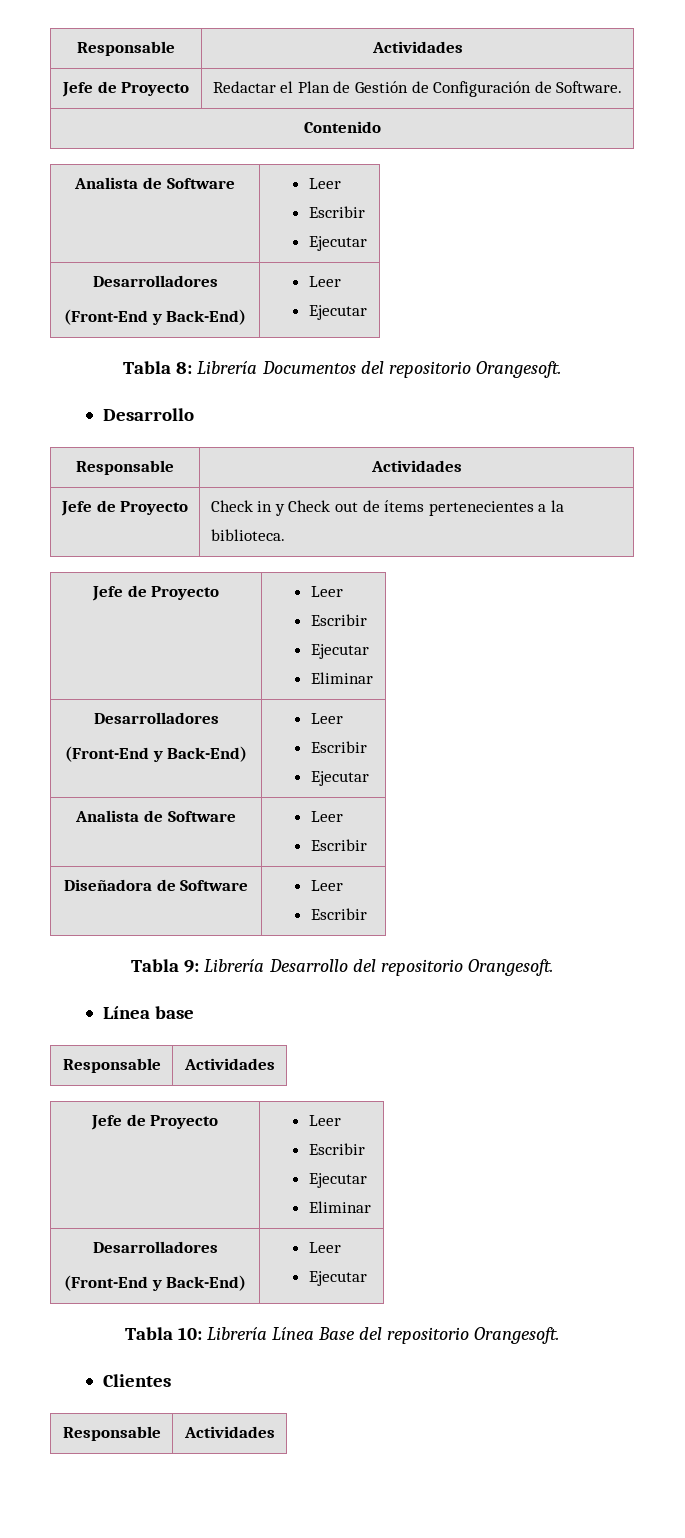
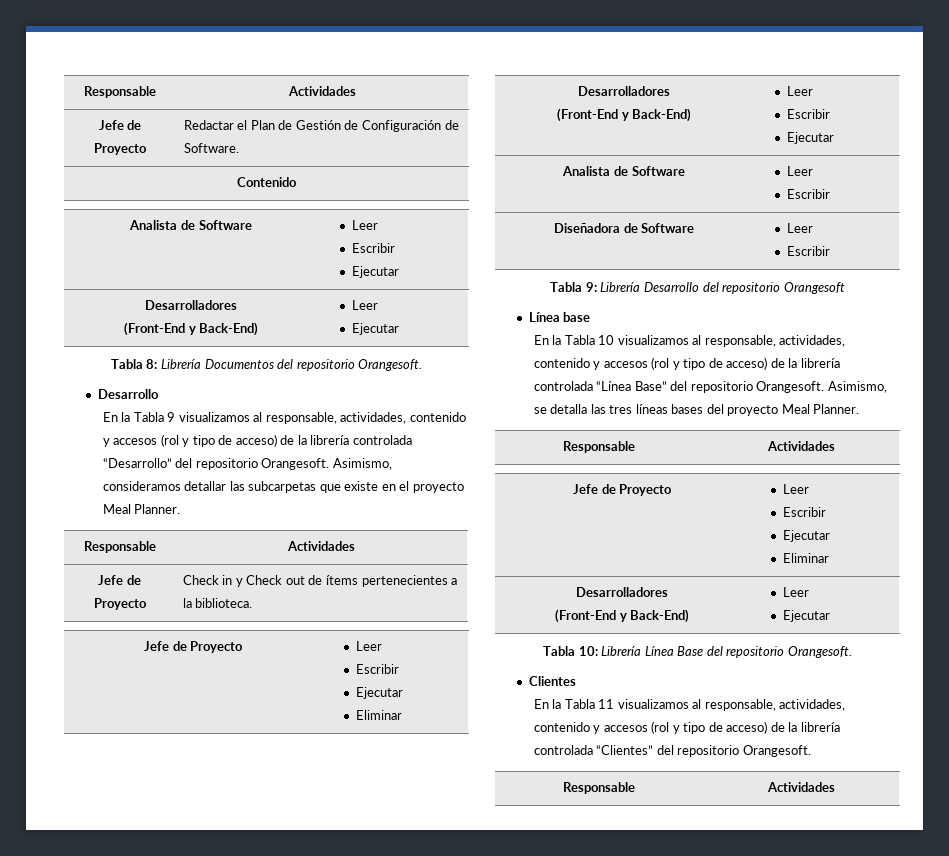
(195, 414) none -> [102,412,466,424] [102,434,412,447] [102,458,392,470] [102,481,464,493] [102,504,181,514] // En la Tabla 9 visualizamos al responsable, actividades, contenido y accesos (rol y tipo de acceso) de la librería controlada “Desarrollo” del repositorio Orangesoft. Asimismo, consideramos detallar las subcarpetas que existe en el proyecto Meal Planner.
[467,959,553,976] Orangesoft. -> [783,282,845,294] Orangesoft
(195, 1012) none -> [533,335,846,347] [533,357,840,370] [533,381,887,393] [533,404,860,416] // En la Tabla 10 visualizamos al responsable, actividades, contenido y accesos (rol y tipo de acceso) de la librería controlada “Línea Base” del repositorio Orangesoft. Asimismo, se detalla las tres líneas bases del proyecto Meal Planner.
(172, 1380) none -> [533,699,846,711] [533,721,840,734] [533,745,811,757] // En la Tabla 11 visualizamos al responsable, actividades, contenido y accesos (rol y tipo de acceso) de la librería controlada “Clientes” del repositorio Orangesoft.

